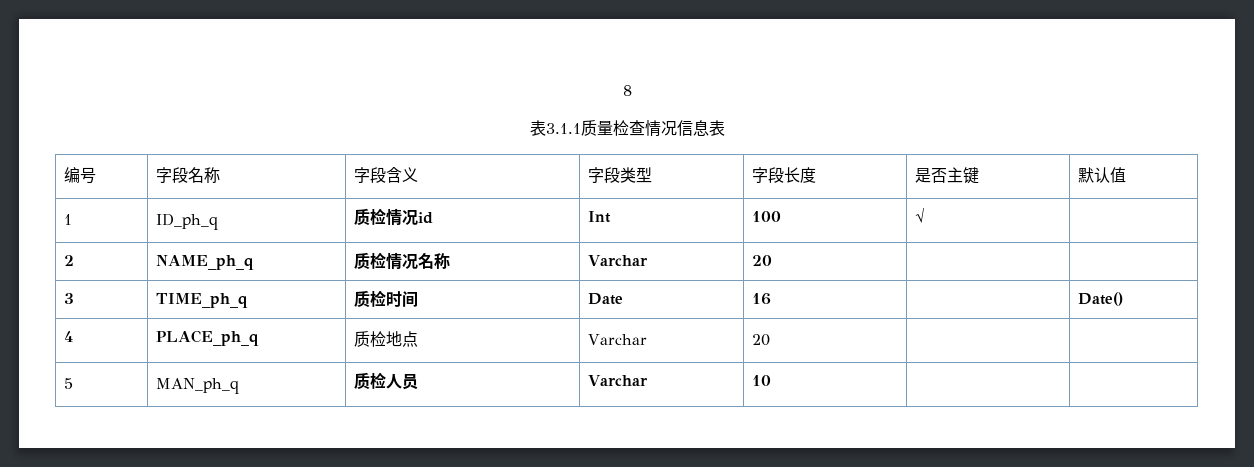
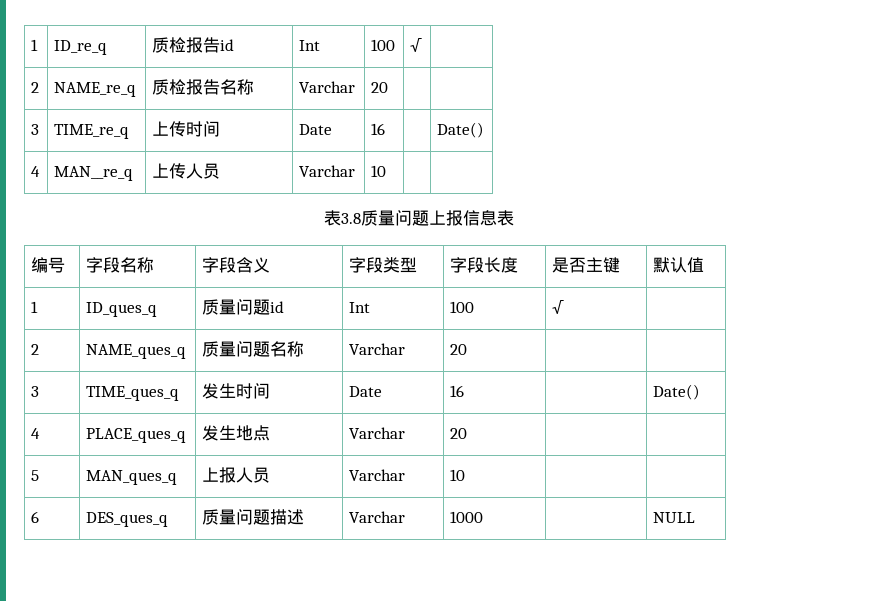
[622,85,632,96] [529,120,677,137] 8 // 表3.1.1质量检查情况 -> [31,39,39,51] [54,40,108,55] [152,37,235,53] [299,40,321,51] [371,39,396,51] [410,38,423,52] [31,82,40,93] [54,82,137,97] [152,79,255,95] [299,81,356,93] [371,82,389,93] [31,124,40,135] [54,124,130,139] [152,121,221,137] [299,124,333,135] [371,123,386,135] [437,122,485,138] [31,166,41,177] [54,166,134,181] [152,163,221,179] [299,165,356,177] [371,165,387,177] [323,210,463,226] 1 | ID_re_q | 质检报告id | Int | 100 | √ | // 2 | NAME_re_q | 质检报告名称 | Varchar | 20 | | // 3 | TIME_re_q | 上传时间 | Date | 16 | | Date() // 4 | MAN__re_q | 上传人员 | Varchar | 10 | | // 表3.8质量问题上报
[156,213,219,230] [354,208,434,226] [588,211,612,223] [752,211,782,222] [915,208,926,223] [64,255,75,266] [156,255,255,270] [354,252,451,270] [588,255,649,266] [752,255,773,266] [64,293,75,304] [156,293,249,308] [354,290,419,307] [588,293,624,305] [752,293,772,305] [1078,292,1124,306] [64,331,74,342] [156,330,260,346] [354,331,387,347] ID_ph_q | 质检情况id | Int | 100 | √ | // 2 | NAME_ph_q | 质检情况名称 | Varchar | 20 | | // 3 | TIME_ph_q | 质检时间 | Date | 16 | | Date() // 4 | PLACE_ph_q | 质检 -> [86,302,158,317] [202,299,285,315] [349,302,371,313] [450,301,475,313] [552,300,565,314] [31,344,40,355] [86,344,187,359] [202,341,305,357] [349,343,406,355] [450,344,468,355] [31,386,40,397] [86,386,180,401] [202,383,271,399] [349,386,383,397] [450,385,465,397] [653,384,701,400] [31,428,41,439] [86,428,187,443] [202,425,237,441] ID_ques_q | 质量问题id | Int | 100 | √ | // 2 | NAME_ques_q | 质量问题名称 | Varchar | 20 | | // 3 | TIME_ques_q | 发生时间 | Date | 16 | | Date() // 4 | PLACE_ques_q | 发生
[156,378,240,394] [354,372,419,390] [588,375,649,386] [752,375,772,386] MAN_ph_q | 质检人员 | Varchar | 10 | | -> [86,470,178,485] [202,467,271,483] [349,469,406,481] [450,469,466,481] [31,511,40,523] [86,512,169,527] [202,509,305,525] [349,511,406,523] [450,511,484,523] [653,512,696,523] MAN_ques_q | 上报人员 | Varchar | 10 | | // 6 | DES_ques_q | 质量问题描述 | Varchar | 1000 | | NULL

